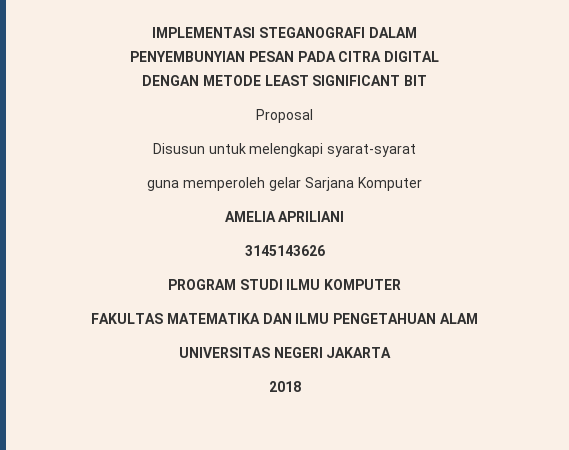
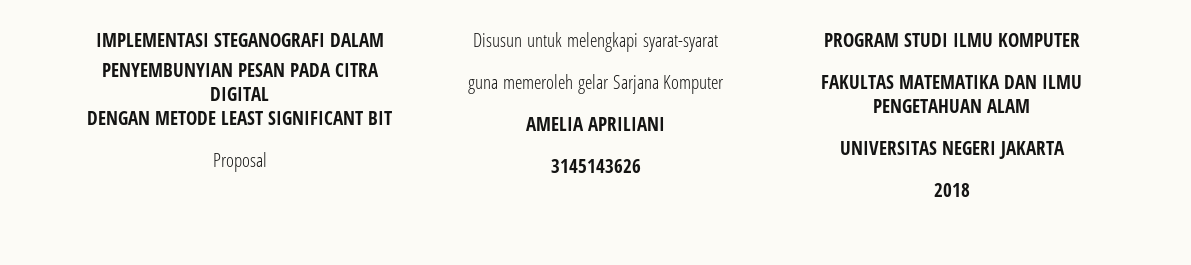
[183,177,266,191] memperoleh -> [502,74,573,89] memeroleh

